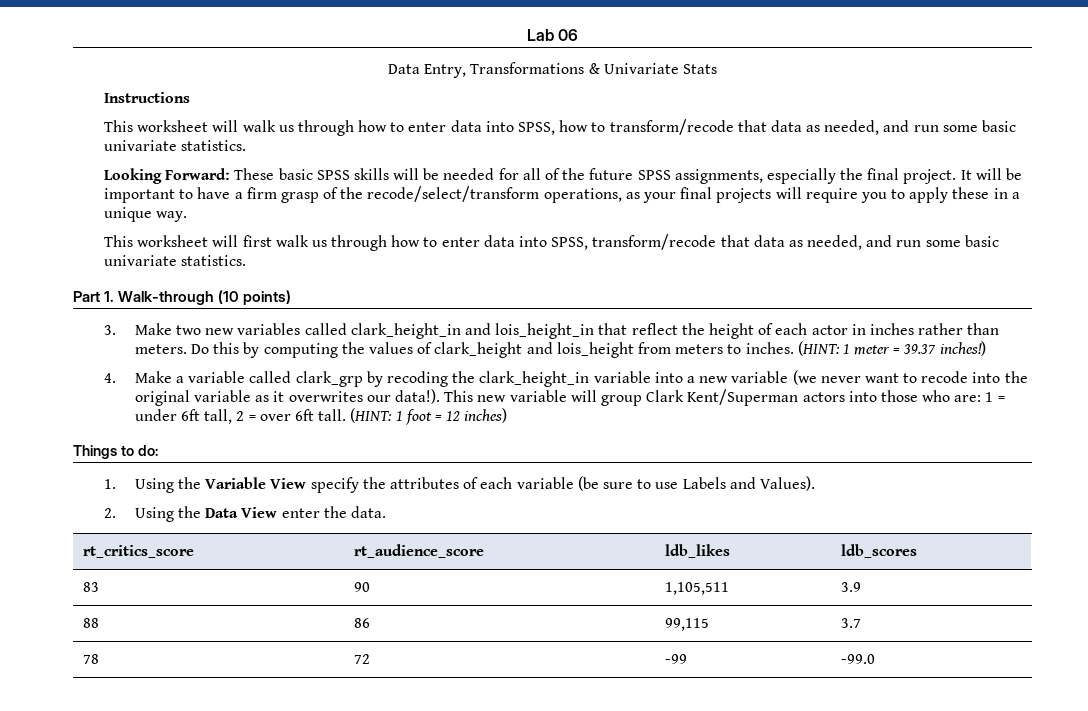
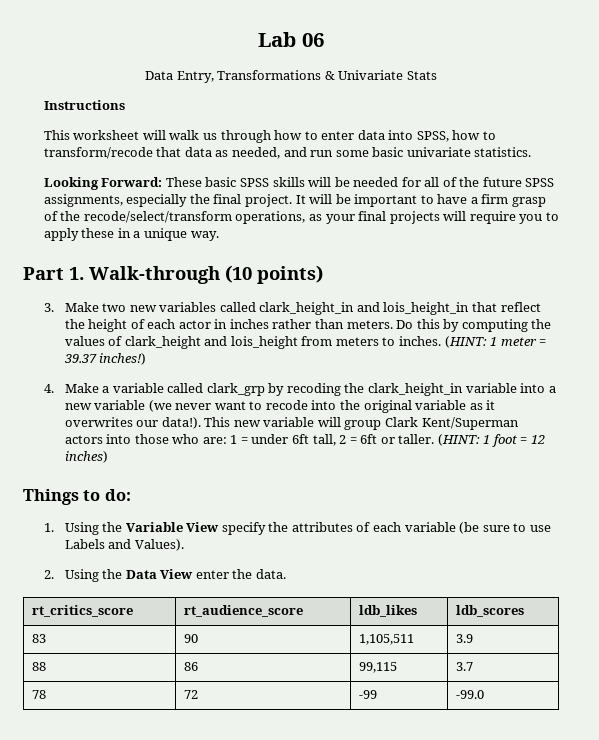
[103,234,999,251] [103,255,247,266] // This worksheet will first walk us through how to enter data into SPSS, transform/recode that data as needed, and run some basic univariate statistics. -> (219, 236) none
[259,409,347,421] over 6ft tall. -> [360,434,435,444] 6ft or taller.

